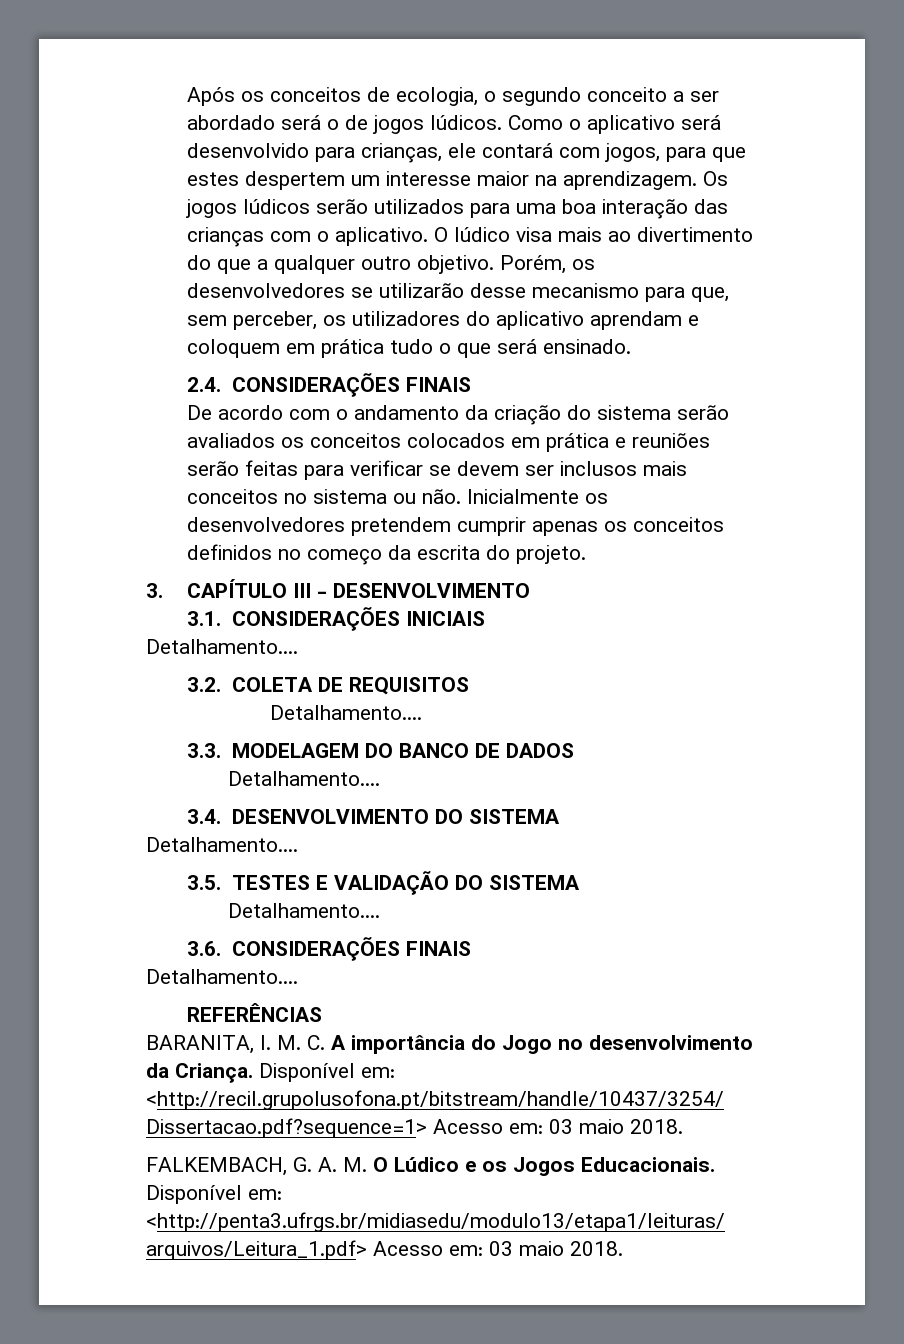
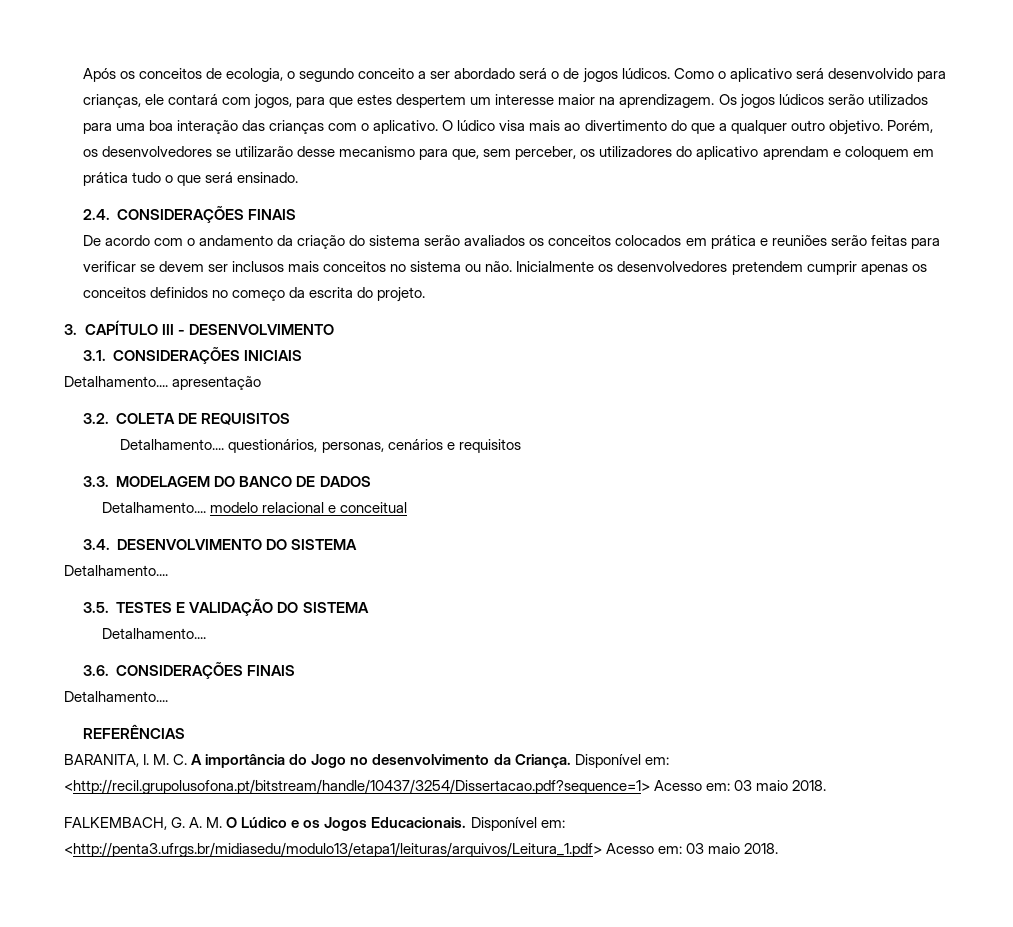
(298, 646) none -> [172,376,262,390] apresentação
(422, 712) none -> [228,439,521,453] questionários, personas, cenários e requisitos
(381, 778) none -> [209,502,407,513] modelo relacional e conceitual

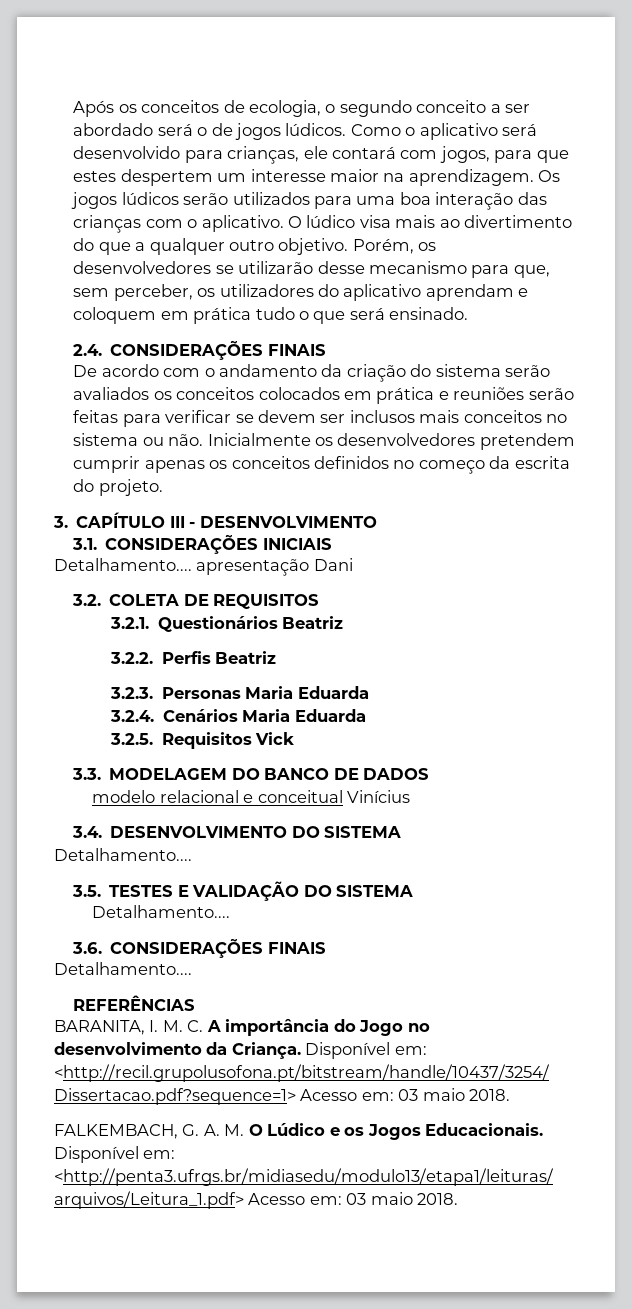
(262, 383) none -> [313,558,353,571] Dani
[120,439,521,453] Detalhamento.... questionários, personas, cenários e requisitos -> [110,616,344,632] [110,651,277,664] [110,686,369,699] [110,709,366,722] [110,732,295,749] 3.2.1. Questionários Beatriz // 3.2.2. Perfis Beatriz // 3.2.3. Personas Maria Eduarda // 3.2.4. Cenários Maria Eduarda // 3.2.5. Requisitos Vick
[101,502,206,513] Detalhamento.... -> (430, 774) none
(407, 507) none -> [347,790,411,803] Vinícius

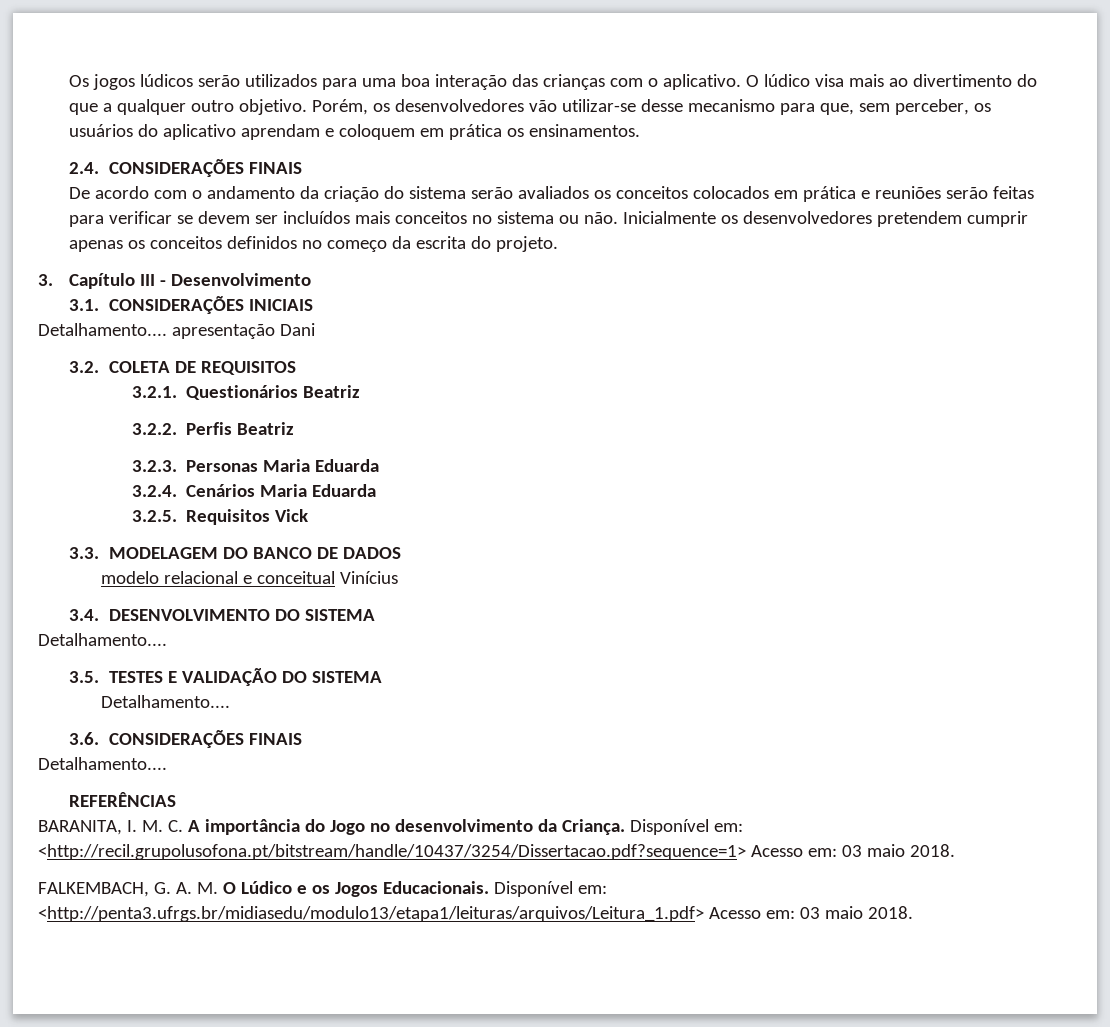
[73,100,531,117] [73,123,538,140] [73,146,569,164] [73,169,534,186] Após os conceitos de ecologia, o segundo conceito a ser abordado será o de jogos lúdicos. Como o aplicativo será desenvolvido para crianças, ele contará com jogos, para que estes despertem um interesse maior na aprendizagem. -> (69, 81) none
[215,261,314,274] se utilizarão -> [529,99,637,112] vão utilizar-se
[219,284,314,297] utilizadores -> [69,124,134,137] usuários
[255,307,469,324] tudo o que será ensinado. -> [507,124,641,137] os ensinamentos.
[349,410,415,423] inclusos -> [283,211,351,224] incluídos
[76,512,166,528] CAPÍTULO -> [69,273,136,289] Capítulo
[199,516,377,528] DESENVOLVIMENTO -> [171,273,312,286] Desenvolvimento

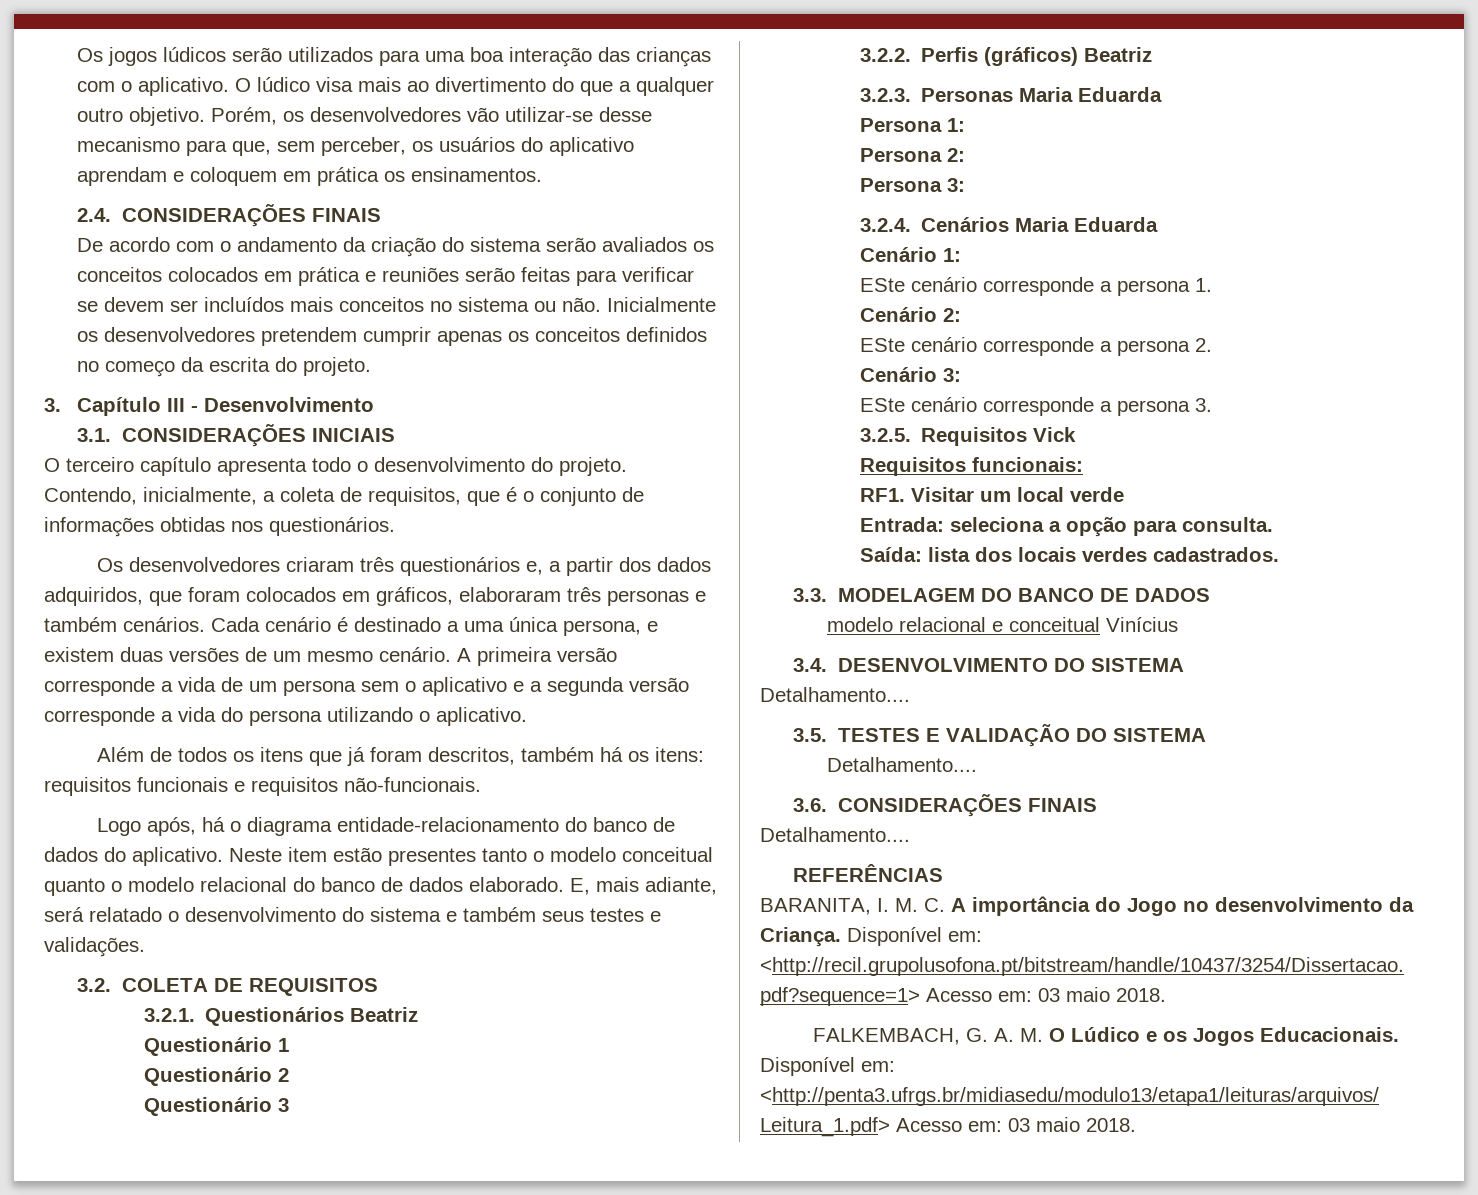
[38,323,315,339] Detalhamento.... apresentação Dani -> [44,457,627,476] [44,487,644,506] [44,517,395,537] [96,557,711,576] [44,587,706,606] [44,617,658,636] [44,647,617,666] [44,677,689,696] [44,707,527,726] [96,747,704,766] [44,777,481,796] [96,817,675,836] [44,847,713,866] [44,877,717,896] [44,907,661,922] [44,937,145,957] O terceiro capítulo apresenta todo o desenvolvimento do projeto. Contendo, inicialmente, a coleta de requisitos, que é o conjunto de informações obtidas nos questionários. // Os desenvolvedores criaram três questionários e, a partir dos dados adquiridos, que foram colocados em gráficos, elaboraram três personas e também cenários. Cada cenário é destinado a uma única persona, e existem duas versões de um mesmo cenário. A primeira versão corresponde a vida de um persona sem o aplicativo e a segunda versão corresponde a vida do persona utilizando o aplicativo. // Além de todos os itens que já foram descritos, também há os itens: requisitos funcionais e requisitos não-funcionais. // Logo após, há o diagrama entidade-relacionamento do banco de dados do aplicativo. Neste item estão presentes tanto o modelo conceitual quanto o modelo relacional do banco de dados elaborado. E, mais adiante, será relatado o desenvolvimento do sistema e também seus testes e validações.
(361, 391) none -> [143,1037,289,1056] [143,1067,289,1086] [143,1097,289,1116] // Questionário 1 // Questionário 2 // Questionário 3
(233, 428) none -> [984,47,1079,66] (gráficos)
[132,484,377,497] [132,509,309,525] 3.2.4. Cenários Maria Eduarda // 3.2.5. Requisitos Vick -> [859,118,965,132] [859,148,965,162] [859,178,965,192] [859,217,1159,232] [859,247,961,262] [859,277,1212,296] [859,307,961,322] [859,337,1212,356] [859,367,961,382] [859,397,1212,416] [859,427,1077,446] [859,457,1083,476] [859,487,1124,502] [859,517,1273,537] [859,547,1279,562] Persona 1: // Persona 2: // Persona 3: // 3.2.4. Cenários Maria Eduarda // Cenário 1: // ESte cenário corresponde a persona 1. // Cenário 2: // ESte cenário corresponde a persona 2. // Cenário 3: // ESte cenário corresponde a persona 3. // 3.2.5. Requisitos Vick // Requisitos funcionais: // RF1. Visitar um local verde // Entrada: seleciona a opção para consulta. // Saída: lista dos locais verdes cadastrados.

